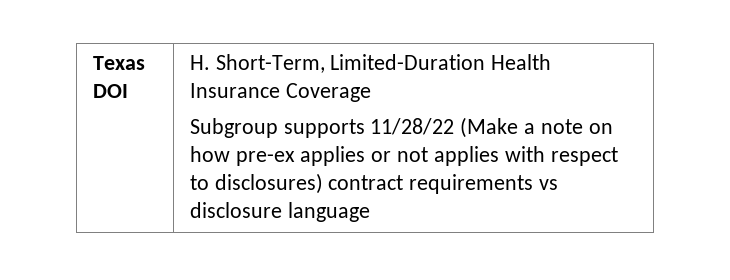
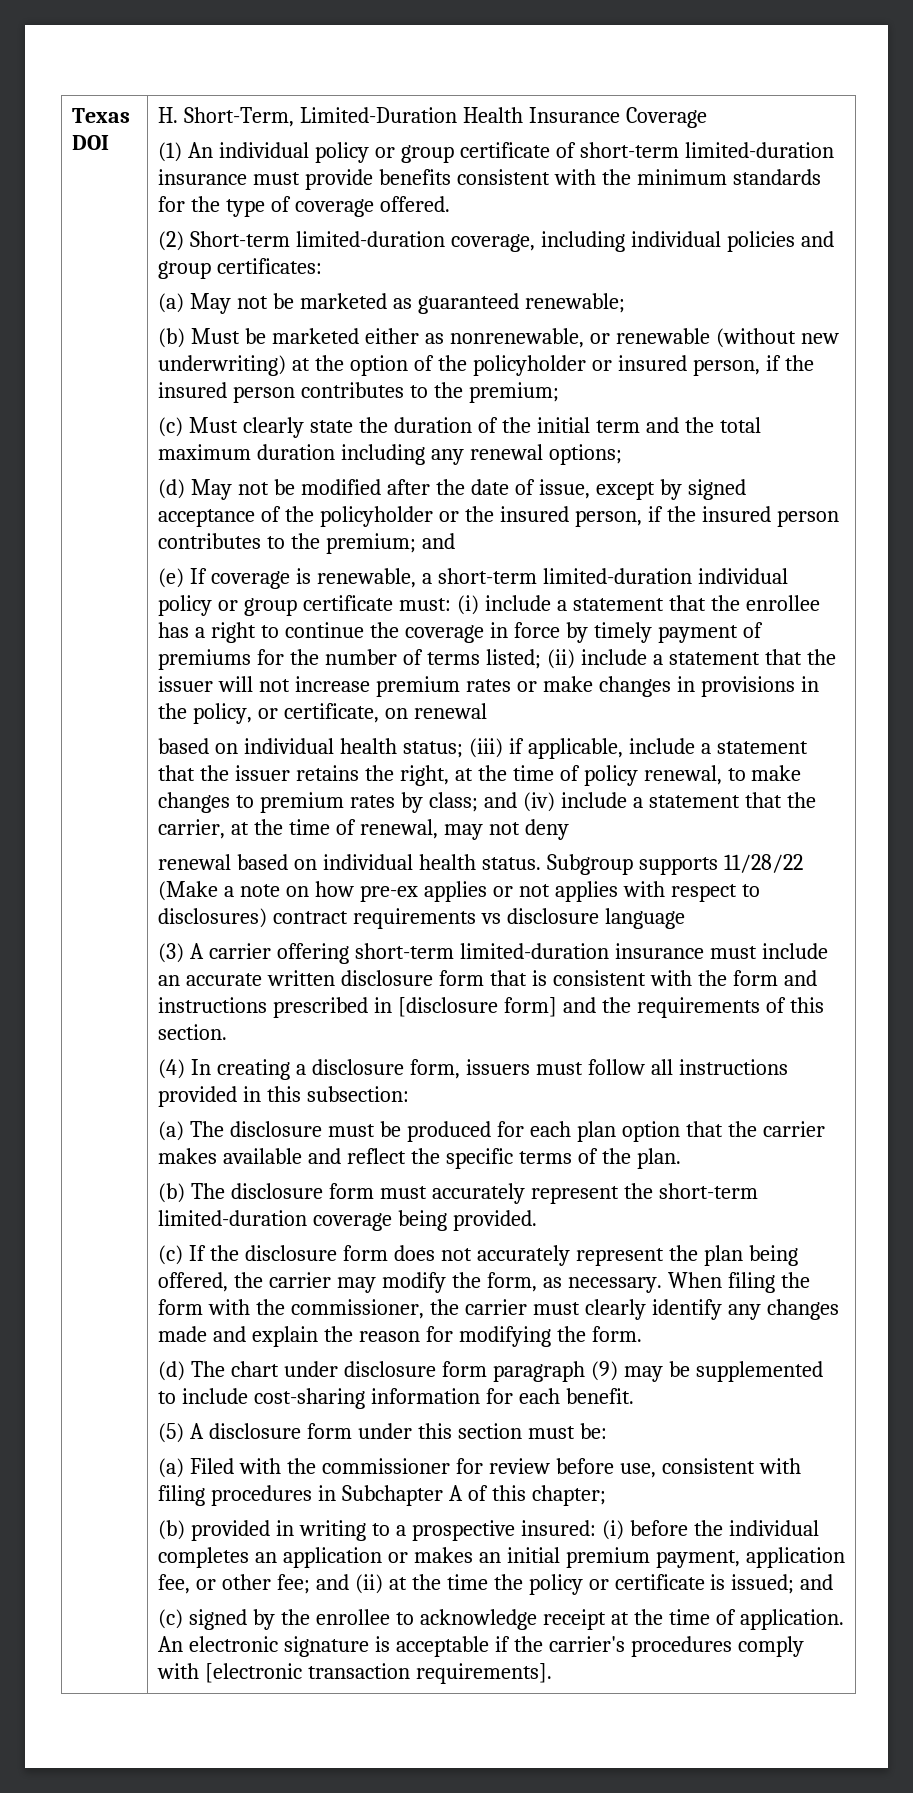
(371, 92) none -> [158,142,834,163] [158,169,821,190] [158,196,450,217] [158,231,834,252] [158,258,323,279] [158,293,625,314] [158,328,839,348] [158,355,814,376] [158,382,559,403] [158,417,761,438] [158,444,622,465] [158,479,746,500] [158,506,839,527] [158,533,455,554] [158,568,788,589] [158,595,820,616] [158,622,763,643] [158,649,836,670] [158,676,819,697] [158,703,487,724] [158,738,808,759] [158,765,802,786] [158,792,816,813] [158,819,569,840] [158,854,541,870] (1) An individual policy or group certificate of short-term limited-duration insurance must provide benefits consistent with the minimum standards for the type of coverage offered. // (2) Short-term limited-duration coverage, including individual policies and group certificates: // (a) May not be marketed as guaranteed renewable; // (b) Must be marketed either as nonrenewable, or renewable (without new underwriting) at the option of the policyholder or insured person, if the insured person contributes to the premium; // (c) Must clearly state the duration of the initial term and the total maximum duration including any renewal options; // (d) May not be modified after the date of issue, except by signed acceptance of the policyholder or the insured person, if the insured person contributes to the premium; and // (e) If coverage is renewable, a short-term limited-duration individual policy or group certificate must: (i) include a statement that the enrollee has a right to continue the coverage in force by timely payment of premiums for the number of terms listed; (ii) include a statement that the issuer will not increase premium rates or make changes in provisions in the policy, or certificate, on renewal // based on individual health status; (iii) if applicable, include a statement that the issuer retains the right, at the time of policy renewal, to make changes to premium rates by class; and (iv) include a statement that the carrier, at the time of renewal, may not deny // renewal based on individual health status.
(370, 212) none -> [158,943,828,964] [158,970,817,986] [158,997,824,1018] [158,1024,228,1040] [158,1059,788,1080] [158,1086,410,1107] [158,1121,825,1142] [158,1148,681,1169] [158,1183,758,1204] [158,1210,538,1231] [158,1245,798,1266] [158,1272,810,1293] [158,1299,839,1320] [158,1326,642,1347] [158,1361,823,1382] [158,1388,634,1409] [158,1423,607,1443] [158,1458,801,1478] [158,1485,606,1506] [158,1520,819,1541] [158,1547,845,1568] [158,1574,834,1595] [158,1609,844,1630] [158,1636,804,1657] [157,1663,553,1684] // (3) A carrier offering short-term limited-duration insurance must include an accurate written disclosure form that is consistent with the form and instructions prescribed in [disclosure form] and the requirements of this section. // (4) In creating a disclosure form, issuers must follow all instructions provided in this subsection: // (a) The disclosure must be produced for each plan option that the carrier makes available and reflect the specific terms of the plan. // (b) The disclosure form must accurately represent the short-term limited-duration coverage being provided. // (c) If the disclosure form does not accurately represent the plan being offered, the carrier may modify the form, as necessary. When filing the form with the commissioner, the carrier must clearly identify any changes made and explain the reason for modifying the form. // (d) The chart under disclosure form paragraph (9) may be supplemented to include cost-sharing information for each benefit. // (5) A disclosure form under this section must be: // (a) Filed with the commissioner for review before use, consistent with filing procedures in Subchapter A of this chapter; // (b) provided in writing to a prospective insured: (i) before the individual completes an application or makes an initial premium payment, application fee, or other fee; and (ii) at the time the policy or certificate is issued; and // (c) signed by the enrollee to acknowledge receipt at the time of application. An electronic signature is acceptable if the carrier's procedures comply with [electronic transaction requirements].

